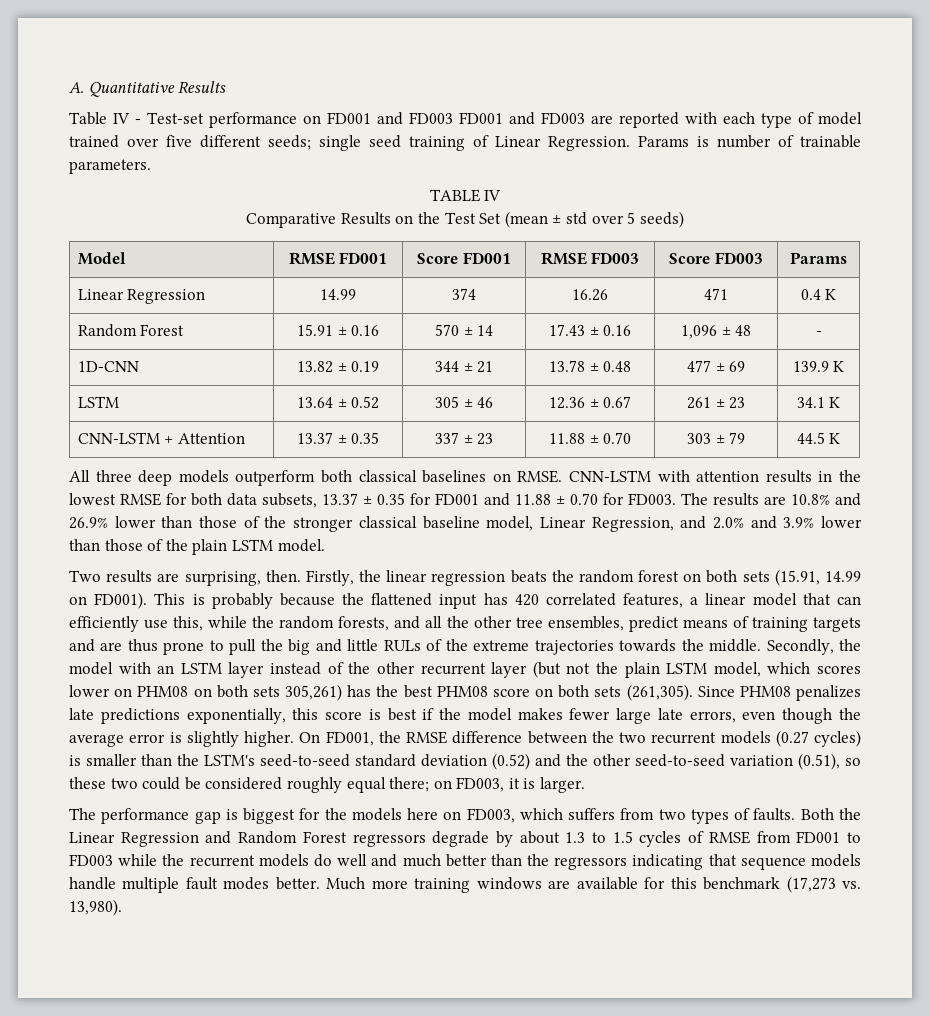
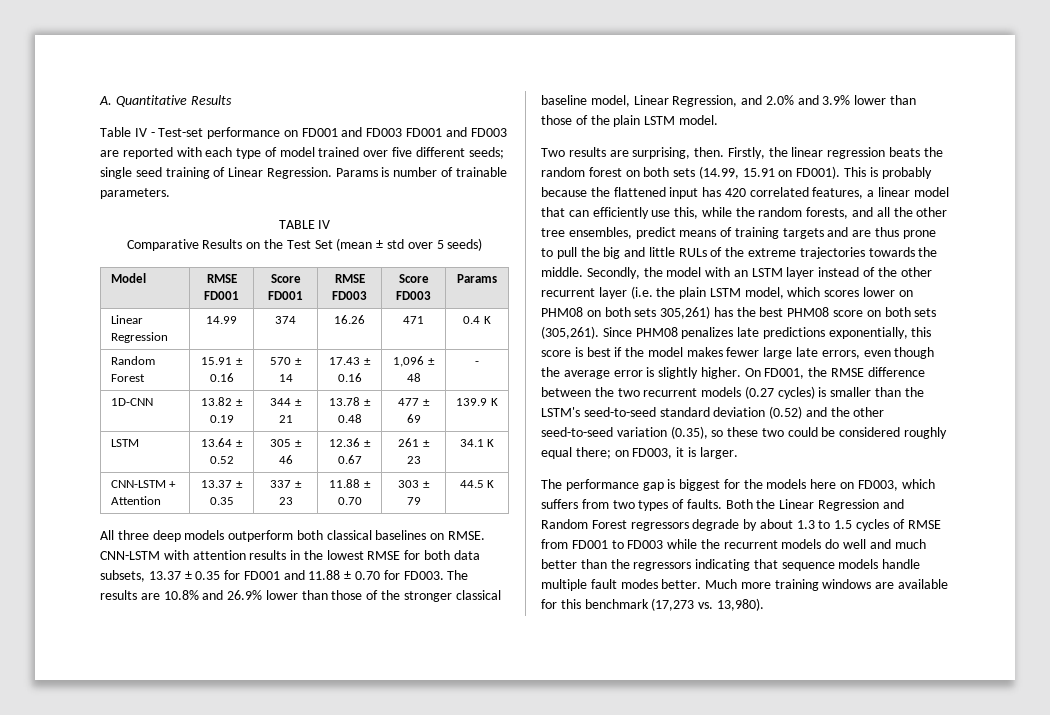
[774,569,861,586] (15.91, 14.99 -> [698,166,775,179] (14.99, 15.91
[532,661,591,678] (but not -> [630,286,653,299] (i.e.
[626,684,693,701] (261,305). -> [541,326,599,339] (305,261).
[798,753,840,770] (0.51), -> [670,426,708,439] (0.35),

